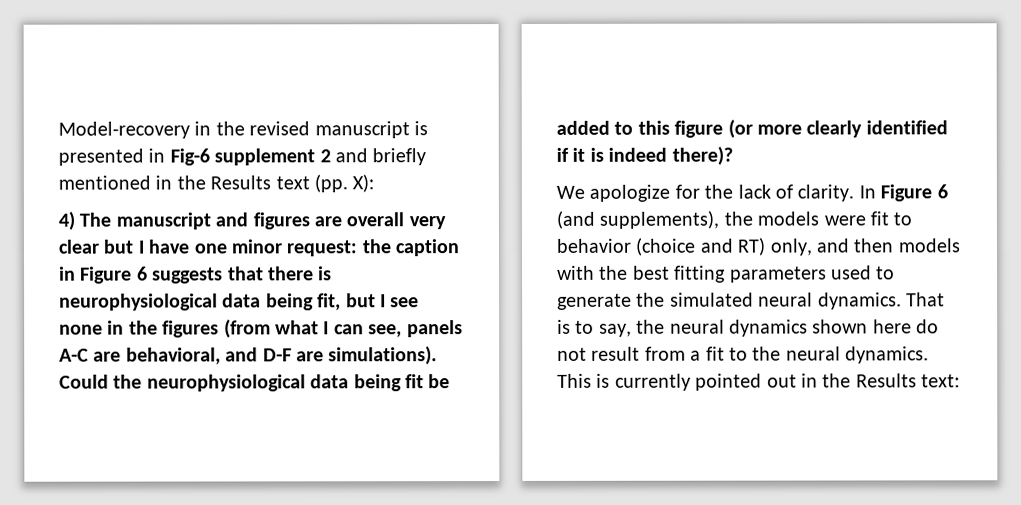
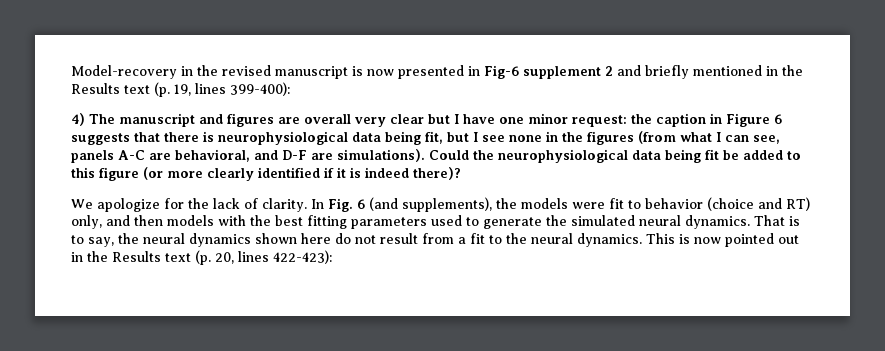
(428, 128) none -> [367,69,394,76] now
[314,174,375,193] (pp. X): -> [154,82,290,97] (p. 19, lines 399-400):
[880,184,933,202] Figure -> [328,198,353,212] Fig.
[614,373,691,391] currently -> [694,237,721,244] now
[921,374,961,388] text: -> [165,250,332,265] text (p. 20, lines 422-423):

